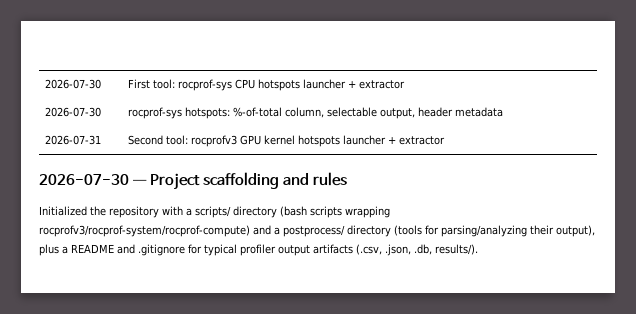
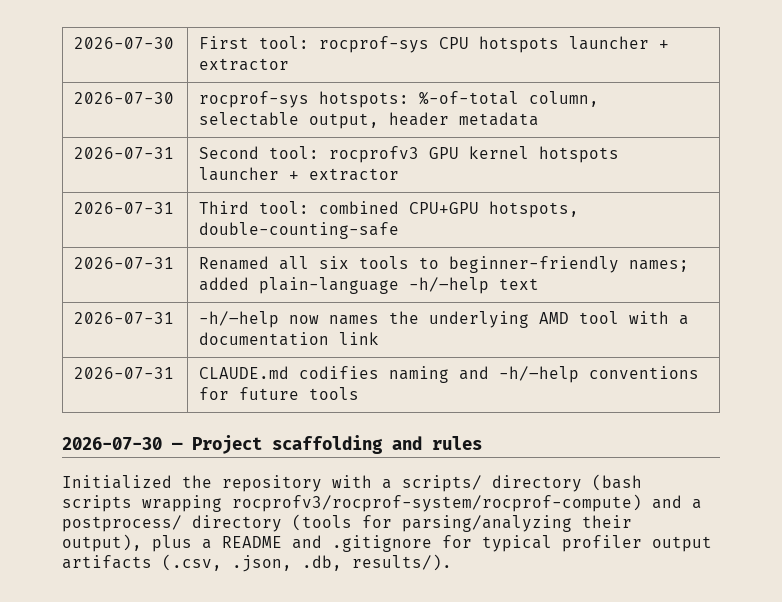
(445, 140) none -> [74,202,175,214] [199,201,580,218] [199,222,400,239] [74,257,175,269] [199,256,690,273] [199,277,540,294] [74,312,175,324] [199,311,690,328] [199,332,380,346] [74,367,175,379] [199,366,700,383] [199,387,360,400] // 2026-07-31 | Third tool: combined CPU+GPU hotspots, double-counting-safe // 2026-07-31 | Renamed all six tools to beginner-friendly names; added plain-language -h/–help text // 2026-07-31 | -h/–help now names the underlying AMD tool with a documentation link // 2026-07-31 | CLAUDE.md codifies naming and -h/–help conventions for future tools

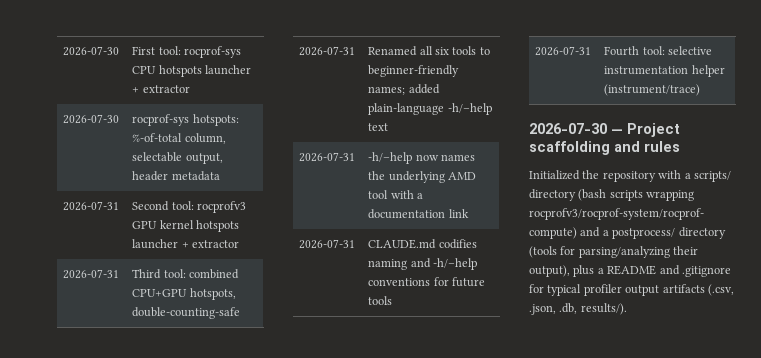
(360, 393) none -> [535,46,592,56] [604,46,713,56] [604,65,725,77] [604,84,701,96] // 2026-07-31 | Fourth tool: selective instrumentation helper (instrument/trace)

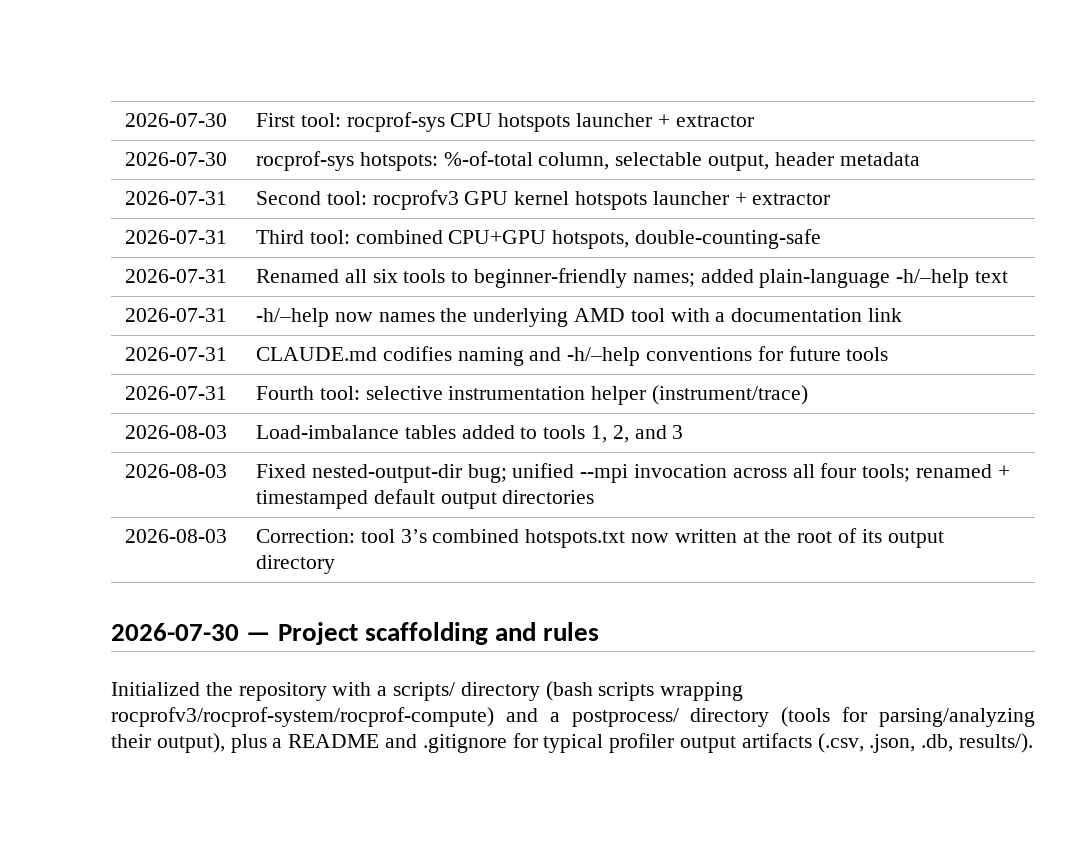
(701, 90) none -> [125,425,228,439] [256,425,684,443] [125,464,228,478] [256,463,1010,483] [256,489,595,509] [125,529,228,543] [256,528,944,548] [256,555,336,574] // 2026-08-03 | Load-imbalance tables added to tools 1, 2, and 3 // 2026-08-03 | Fixed nested-output-dir bug; unified --mpi invocation across all four tools; renamed + timestamped default output directories // 2026-08-03 | Correction: tool 3’s combined hotspots.txt now written at the root of its output directory

